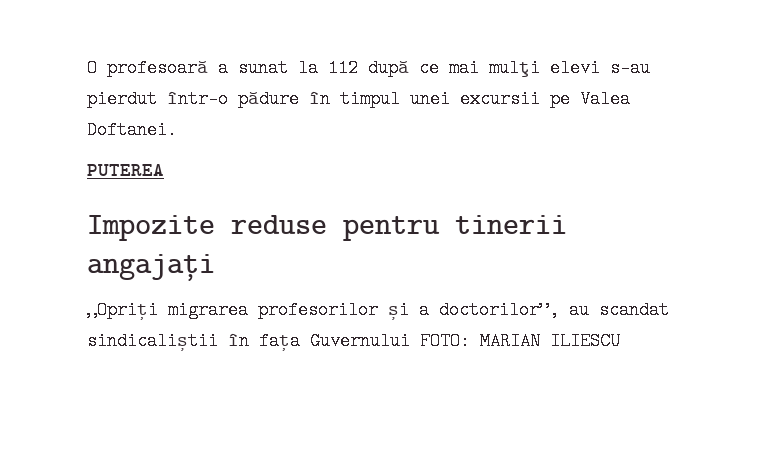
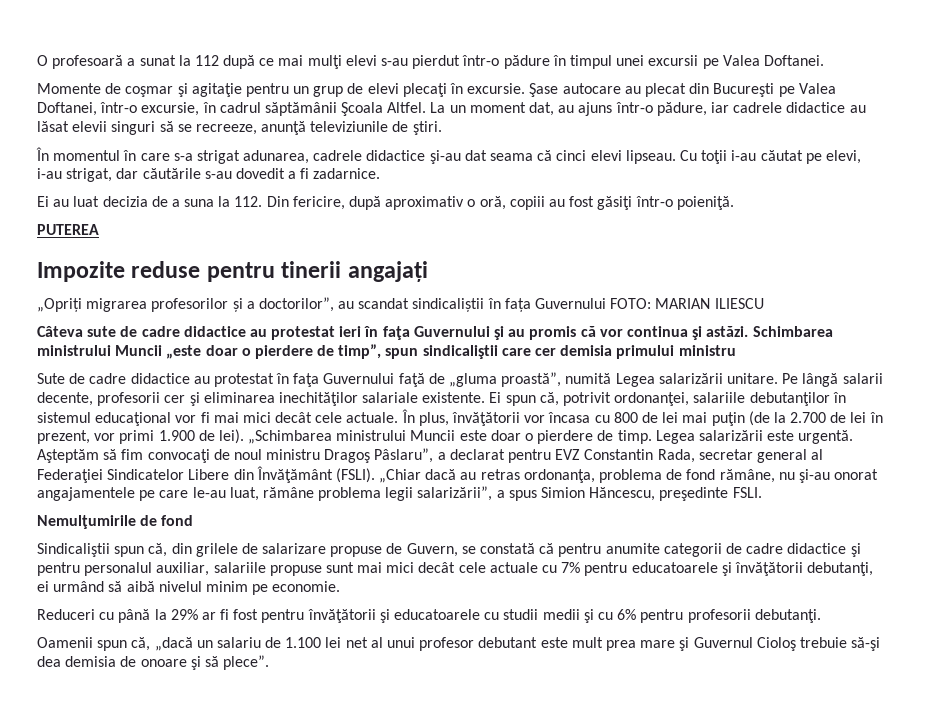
(177, 130) none -> [37,83,836,97] [37,102,866,116] [37,121,442,135] [36,147,861,164] [37,168,381,182] [37,196,734,210] // Momente de coşmar şi agitaţie pentru un grup de elevi plecaţi în excursie. Şase autocare au plecat din Bucureşti pe Valea Doftanei, într-o excursie, în cadrul săptămânii Şcoala Altfel. La un moment dat, au ajuns într-o pădure, iar cadrele didactice au lăsat elevii singuri să se recreeze, anunţă televiziunile de ştiri. // În momentul în care s-a strigat adunarea, cadrele didactice şi-au dat seama că cinci elevi lipseau. Cu toţii i-au căutat pe elevi, i-au strigat, dar căutările s-au dovedit a fi zadarnice. // Ei au luat decizia de a suna la 112. Din fericire, după aproximativ o oră, copiii au fost găsiţi într-o poieniţă.
(620, 341) none -> [37,326,833,340] [37,344,736,359] [37,372,883,387] [37,392,846,406] [37,409,883,426] [37,429,854,444] [37,448,824,463] [37,466,879,483] [37,486,762,501] [37,515,194,529] [37,543,861,557] [37,562,874,576] [37,581,341,595] [37,609,821,623] [37,637,881,651] [37,655,270,670] // Câteva sute de cadre didactice au protestat ieri în faţa Guvernului şi au promis că vor continua şi astăzi. Schimbarea ministrului Muncii „este doar o pierdere de timp”, spun sindicaliştii care cer demisia primului ministru // Sute de cadre didactice au protestat în faţa Guvernului faţă de „gluma proastă”, numită Legea salarizării unitare. Pe lângă salarii decente, profesorii cer şi eliminarea inechităţilor salariale existente. Ei spun că, potrivit ordonanţei, salariile debutanţilor în sistemul educaţional vor fi mai mici decât cele actuale. În plus, învăţătorii vor încasa cu 800 de lei mai puţin (de la 2.700 de lei în prezent, vor primi 1.900 de lei). „Schimbarea ministrului Muncii este doar o pierdere de timp. Legea salarizării este urgentă. Aşteptăm să fim convocaţi de noul ministru Dragoş Pâslaru”, a declarat pentru EVZ Constantin Rada, secretar general al Federaţiei Sindicatelor Libere din Învăţământ (FSLI). „Chiar dacă au retras ordonanţa, problema de fond rămâne, nu şi-au onorat angajamentele pe care le-au luat, rămâne problema legii salarizării”, a spus Simion Hăncescu, preşedinte FSLI. // Nemulţumirile de fond // Sindicaliştii spun că, din grilele de salarizare propuse de Guvern, se constată că pentru anumite categorii de cadre didactice şi pentru personalul auxiliar, salariile propuse sunt mai mici decât cele actuale cu 7% pentru educatoarele şi învăţătorii debutanţi, ei urmând să aibă nivelul minim pe economie. // Reduceri cu până la 29% ar fi fost pentru învăţătorii şi educatoarele cu studii medii şi cu 6% pentru profesorii debutanţi. // Oamenii spun că, „dacă un salariu de 1.100 lei net al unui profesor debutant este mult prea mare şi Guvernul Cioloş trebuie să-şi dea demisia de onoare şi să plece”.

